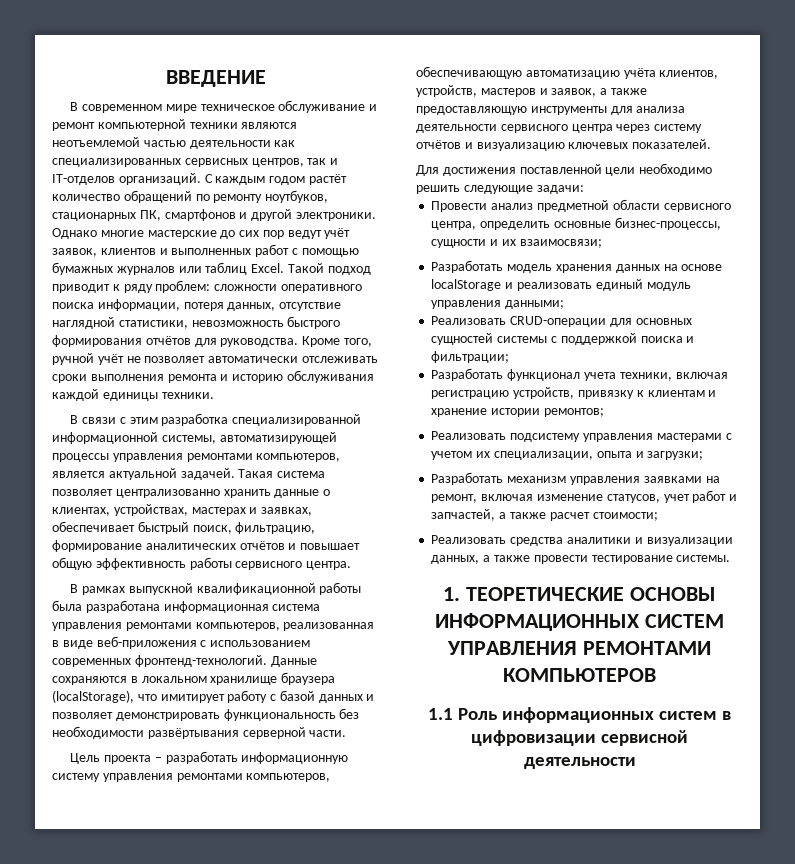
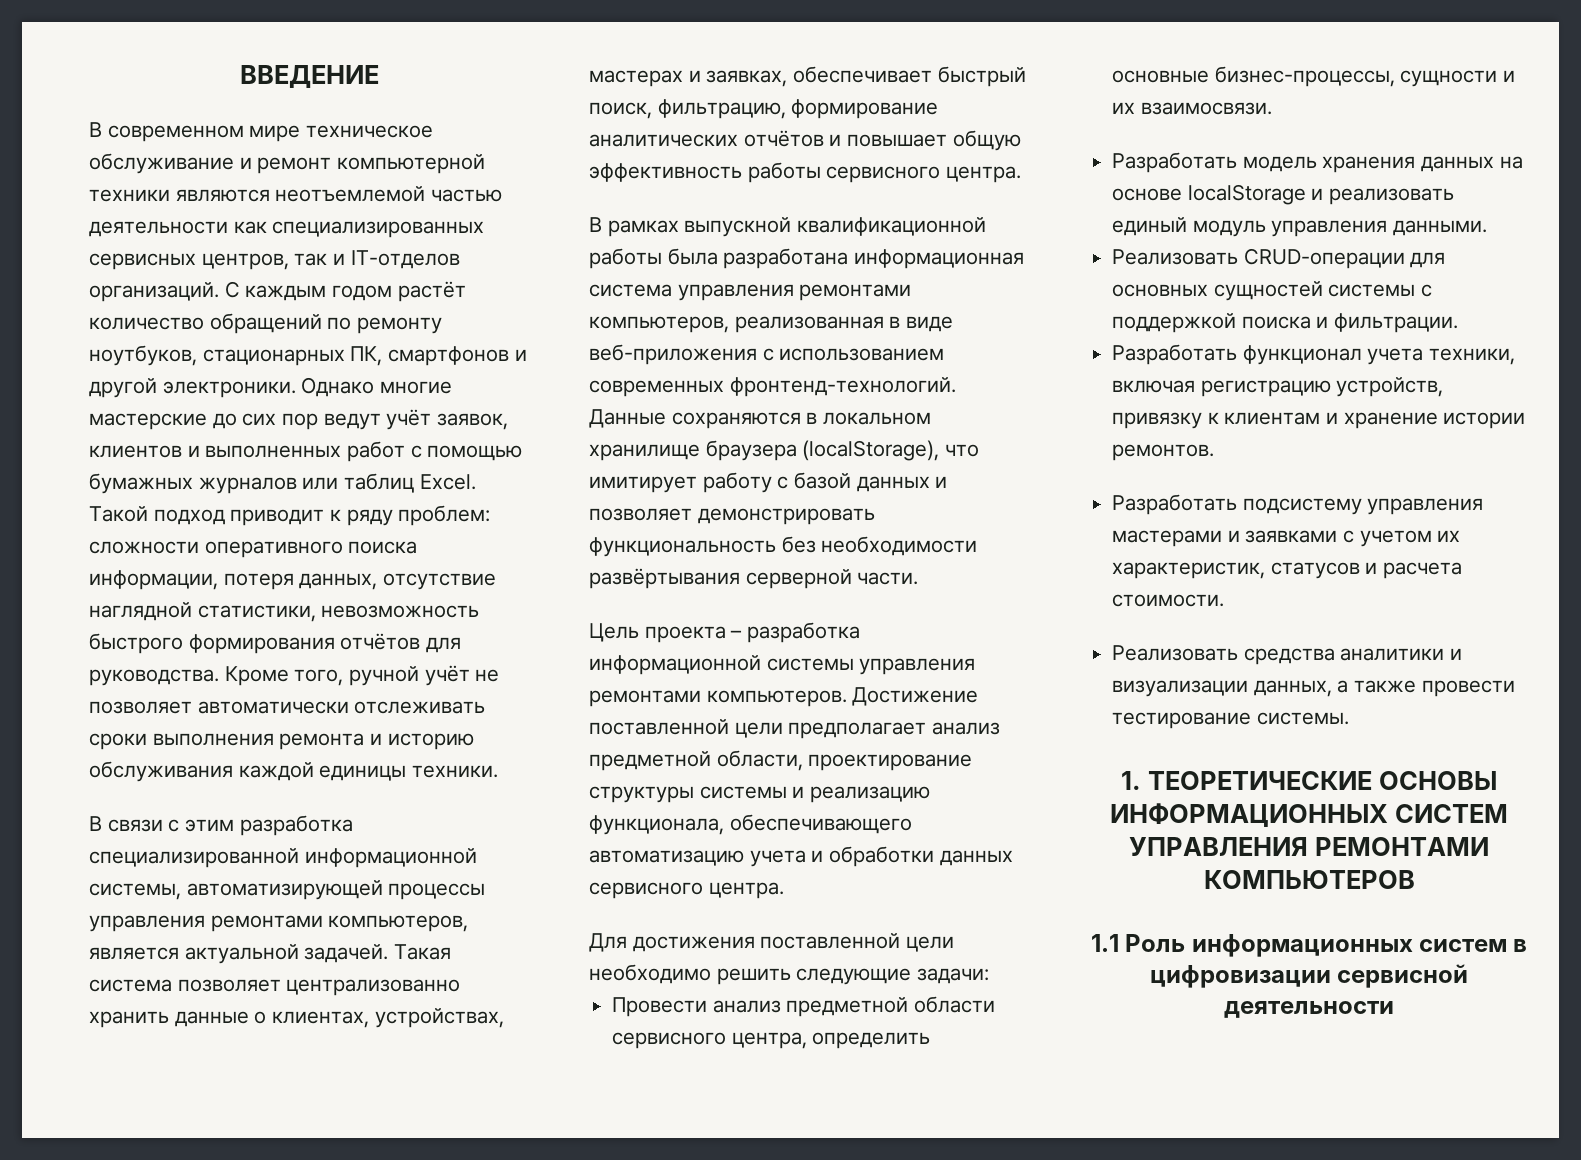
[165,751,349,764] [52,773,331,782] [416,66,719,79] [416,85,647,97] [416,106,686,115] [416,124,703,133] [416,139,712,151] разработать информационную систему управления ремонтами компьютеров, обеспечивающую автоматизацию учёта клиентов, устройств, мастеров и заявок, а также предоставляющую инструменты для анализа деятельности сервисного центра через систему отчётов и визуализацию ключевых показателей. -> [747,622,861,643] [589,655,976,675] [589,687,979,707] [589,719,1001,739] [589,750,973,771] [589,786,931,803] [589,814,912,835] [589,846,1013,867] [589,882,784,899] разработка информационной системы управления ремонтами компьютеров. Достижение поставленной цели предполагает анализ предметной области, проектирование структуры системы и реализацию функционала, обеспечивающего автоматизацию учета и обработки данных сервисного центра.
[519,239,602,248] взаимосвязи; -> [1140,102,1272,115] взаимосвязи.
[505,300,565,309] данными; -> [1393,220,1488,236] данными.
[431,351,510,363] фильтрации; -> [1334,313,1459,333] фильтрации.
[543,408,604,417] [431,431,507,440] ремонтов; // Реализовать -> [1112,444,1215,461] [1112,494,1238,515] ремонтов. // Разработать
(722, 437) none -> [1227,530,1338,543] и заявками
[493,451,704,460] [431,472,720,485] [431,490,738,503] [431,509,658,521] специализации, опыта и загрузки; // Разработать механизм управления заявками на ремонт, включая изменение статусов, учет работ и запчастей, а также расчет стоимости; -> [1112,562,1463,579] [1112,594,1225,607] характеристик, статусов и расчета стоимости.

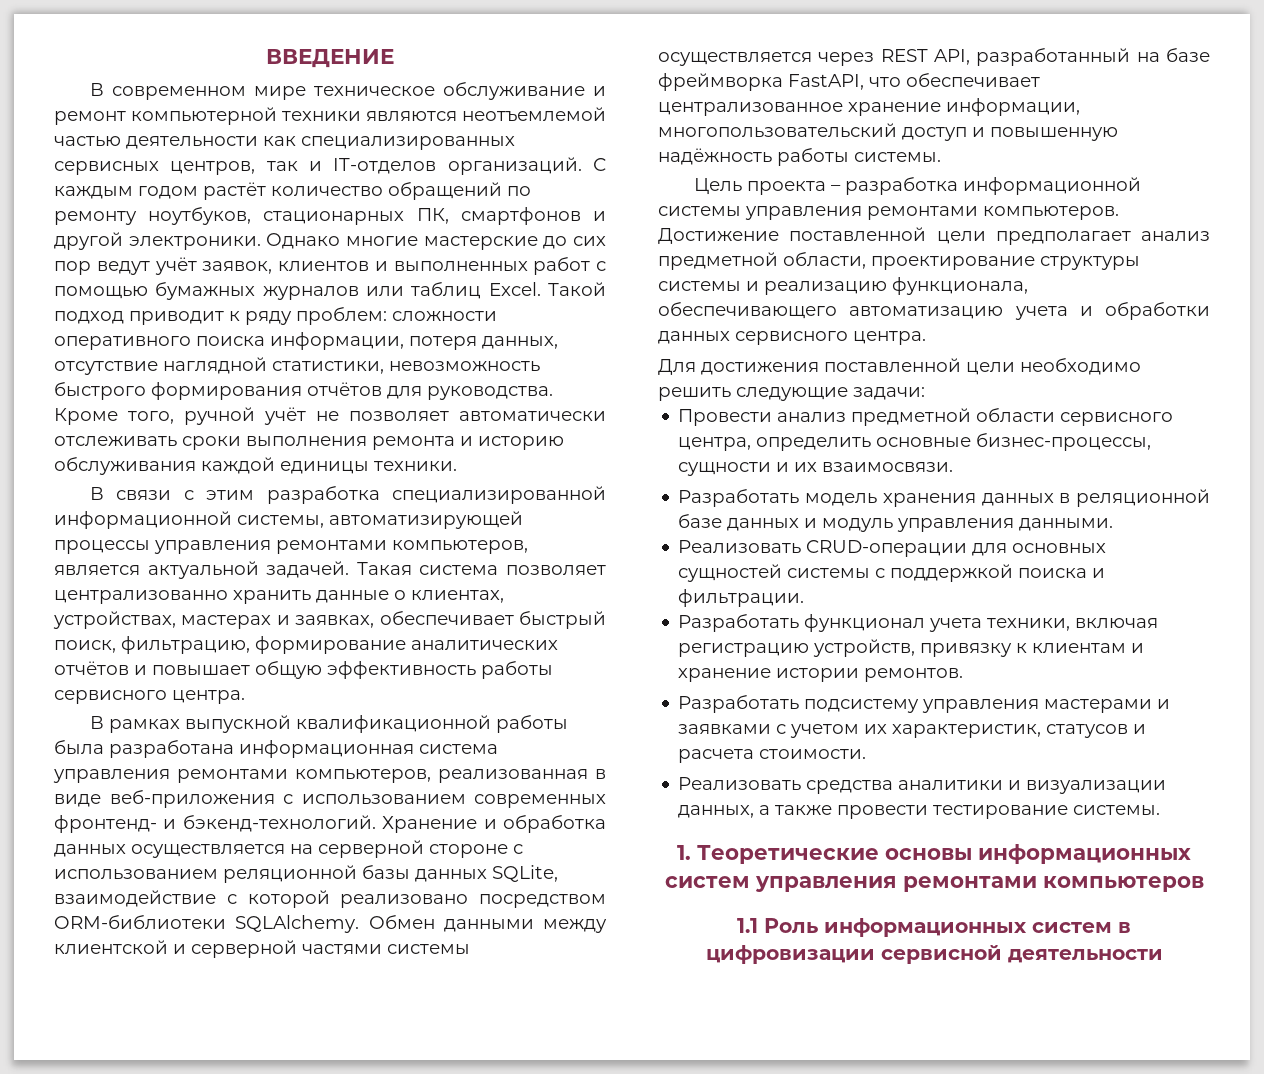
[729,377,956,397] [589,409,932,429] [589,440,980,461] [589,472,948,493] [589,508,875,525] [589,536,978,557] [589,568,919,589] фронтенд-технологий. Данные сохраняются в локальном хранилище браузера (localStorage), что имитирует работу с базой данных и позволяет демонстрировать функциональность без необходимости развёртывания серверной части. -> [54,815,606,833] [54,840,523,858] [54,865,558,883] [54,890,606,908] [54,915,607,933] [54,940,470,958] [658,48,1210,66] [658,73,1040,91] [658,98,1080,116] [658,123,1118,141] [658,148,941,166] фронтенд- и бэкенд-технологий. Хранение и обработка данных осуществляется на серверной стороне с использованием реляционной базы данных SQLite, взаимодействие с которой реализовано посредством ORM-библиотеки SQLAlchemy. Обмен данными между клиентской и серверной частями системы осуществляется через REST API, разработанный на базе фреймворка FastAPI, что обеспечивает централизованное хранение информации, многопользовательский доступ и повышенную надёжность работы системы.
[1499,156,1523,169] [1112,184,1455,205] [1112,217,1188,236] на основе localStorage и реализовать единый -> [1059,489,1210,507] [678,514,818,531] в реляционной базе данных и
[1148,771,1497,790] [1110,803,1508,827] [1129,837,1489,856] [1203,870,1415,889] ТЕОРЕТИЧЕСКИЕ ОСНОВЫ ИНФОРМАЦИОННЫХ СИСТЕМ УПРАВЛЕНИЯ РЕМОНТАМИ КОМПЬЮТЕРОВ -> [697,844,1191,864] [664,876,1204,892] Теоретические основы информационных систем управления ремонтами компьютеров

